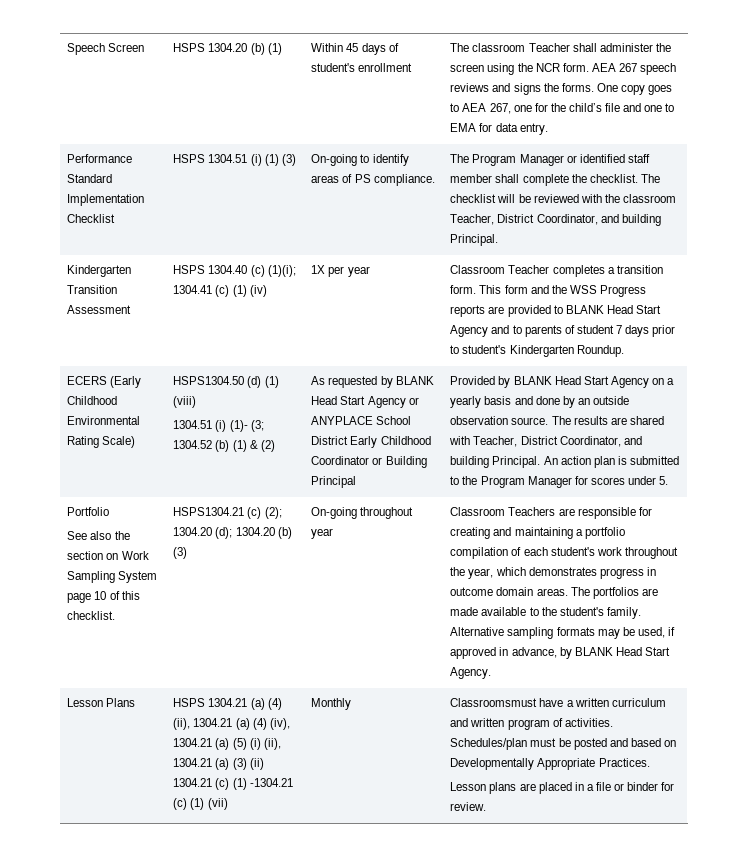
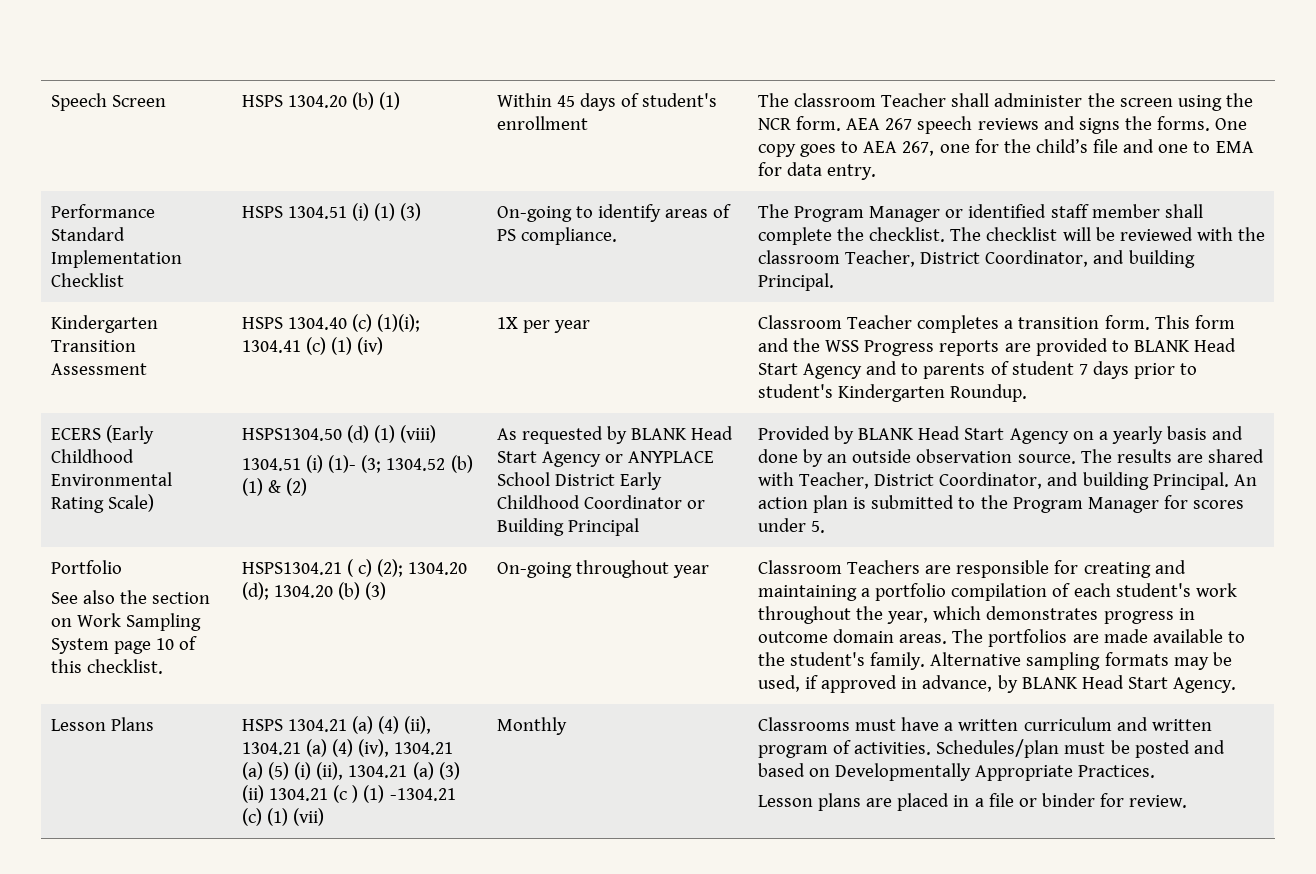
[247,507,262,519] (c) -> [347,559,373,577] ( c)
[215,778,230,790] (c) -> [333,785,359,803] (c )
[450,698,538,707] Classroomsmust -> [757,717,897,731] Classrooms must

